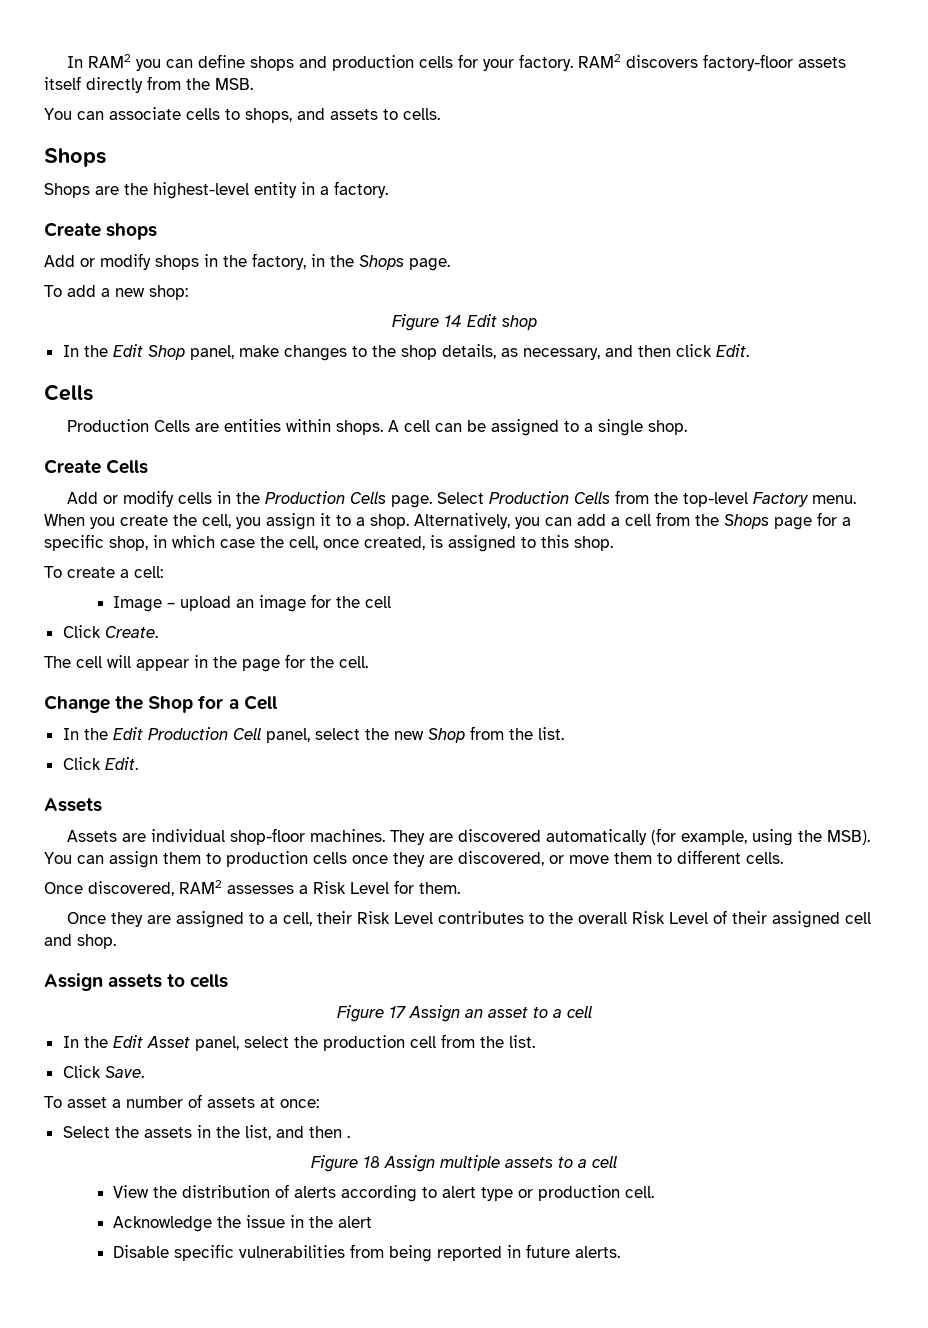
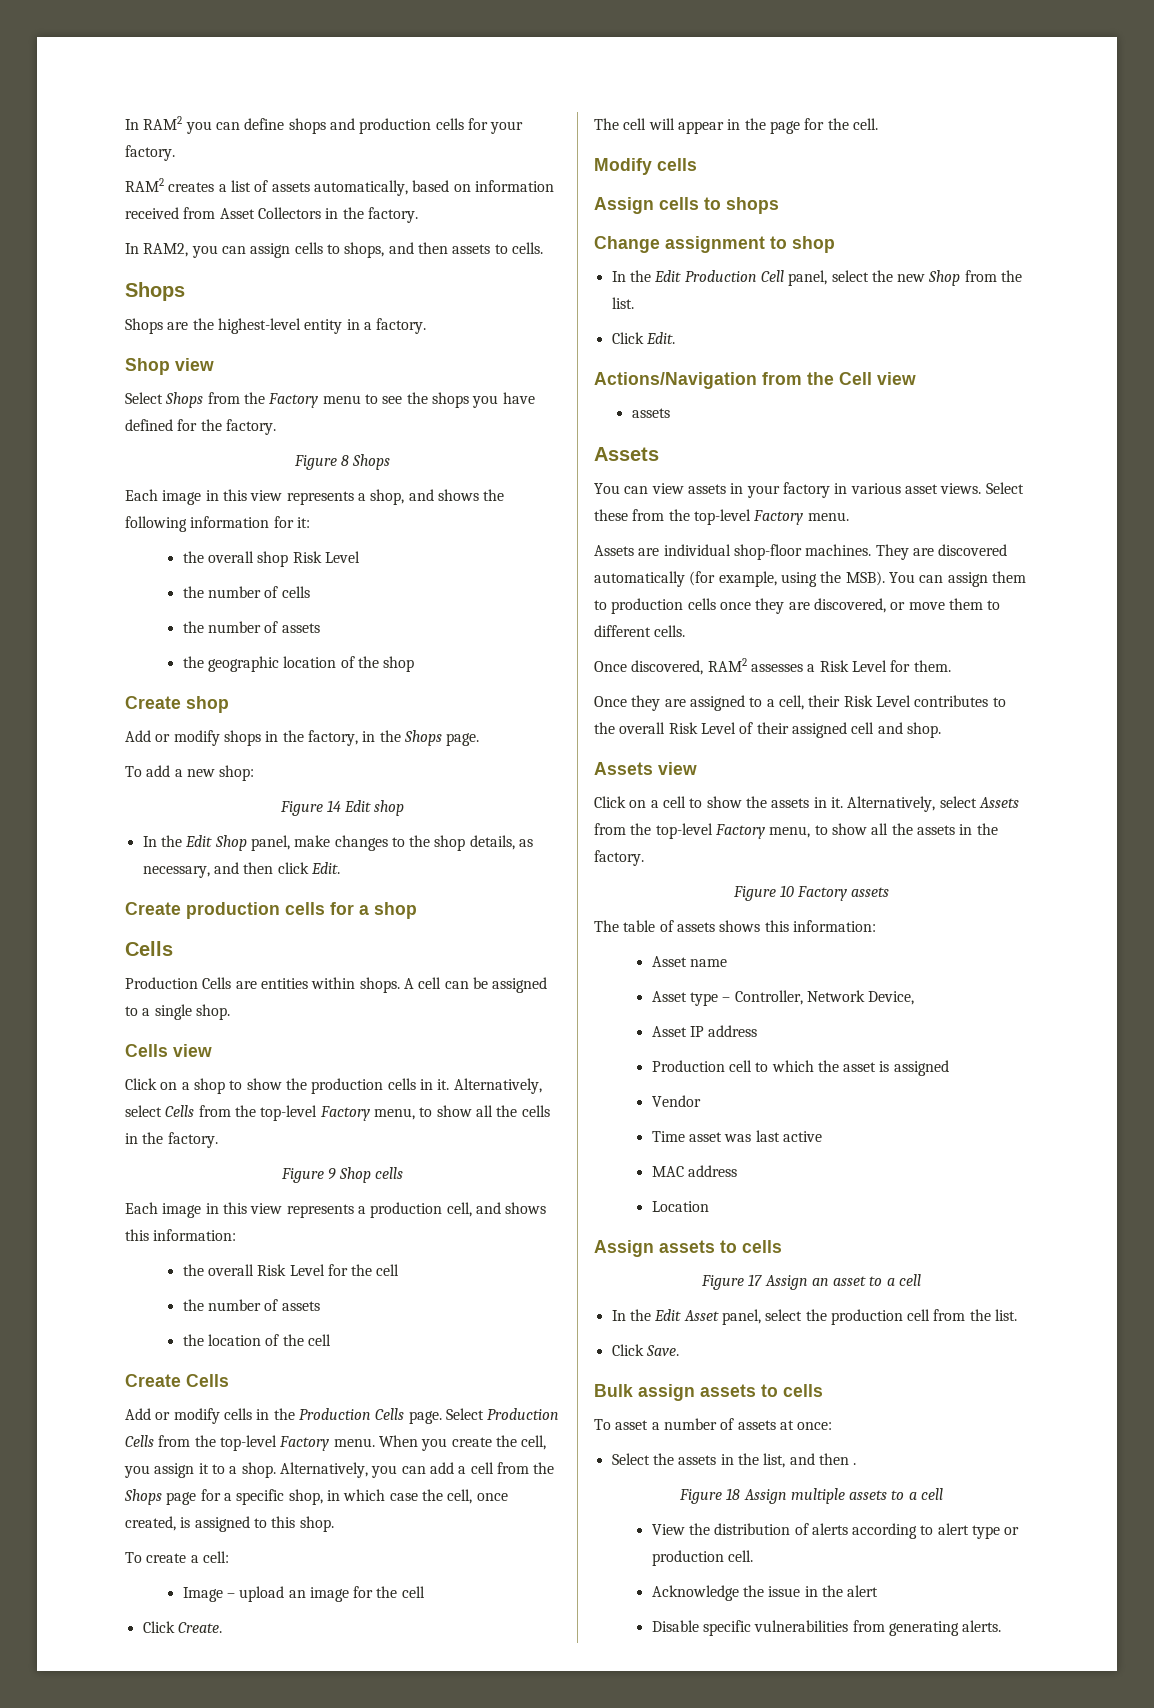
[578,54,847,71] [44,76,253,93] [44,107,181,120] RAM2 discovers factory-floor assets itself directly from the MSB. // You can associate -> [125,178,554,196] [125,207,418,223] [125,243,291,258] // RAM2 creates a list of assets automatically, based on information received from Asset Collectors in the factory. // In RAM2, you can assign
(325, 114) none -> [417,242,448,254] then
[44,222,158,240] // Create shops -> [125,358,214,375] [125,392,535,408] [125,419,276,435] [293,454,391,470] [125,489,505,505] [125,516,310,532] [182,551,360,567] [182,586,310,598] [182,621,320,633] [182,656,415,672] [125,696,229,713] // Shop view // Select Shops from the Factory menu to see the shops you have defined for the factory. // Figure 8 Shops // Each image in this view represents a shop, and shows the following information for it: // the overall shop Risk Level // the number of cells // the number of assets // the geographic location of the shop // Create shop
(749, 350) none -> [125,902,417,919] // Create production cells for a shop
(688, 427) none -> [125,1044,212,1057] [125,1078,542,1094] [125,1105,550,1121] [125,1132,218,1148] [281,1167,403,1183] [125,1202,547,1218] [125,1229,237,1241] [182,1264,400,1276] [182,1299,320,1311] [182,1334,331,1346] // Cells view // Click on a shop to show the production cells in it. Alternatively, select Cells from the top-level Factory menu, to show all the cells in the factory. // Figure 9 Shop cells // Each image in this view represents a production cell, and shows this information: // the overall Risk Level for the cell // the number of assets // the location of the cell
[44,695,278,713] Change the Shop for a Cell -> [594,158,697,175] [594,197,779,214] [594,236,835,253] Modify cells // Assign cells to shops // Change assignment to shop
[44,798,102,812] Assets -> [594,372,916,389] [631,408,670,418] [594,447,659,461] [594,482,1024,498] [594,509,849,525] Actions/Navigation from the Cell view // assets // Assets // You can view assets in your factory in various asset views. Select these from the top-level Factory menu.
(116, 941) none -> [594,762,697,775] [594,796,1019,812] [594,823,998,839] [594,850,644,866] [732,885,890,901] [594,920,876,932] [651,956,727,967] [651,990,915,1006] [651,1025,758,1037] [651,1060,949,1076] [651,1095,701,1107] [651,1130,822,1142] [651,1165,737,1177] [651,1201,709,1212] // Assets view // Click on a cell to show the assets in it. Alternatively, select Assets from the top-level Factory menu, to show all the assets in the factory. // Figure 10 Factory assets // The table of assets shows this information: // Asset name // Asset type – Controller, Network Device, // Asset IP address // Production cell to which the asset is assigned // Vendor // Time asset was last active // MAC address // Location
(144, 1072) none -> [594,1384,823,1401] // Bulk assign assets to cells
[388,1244,570,1262] being reported in future -> [888,1621,959,1636] generating

